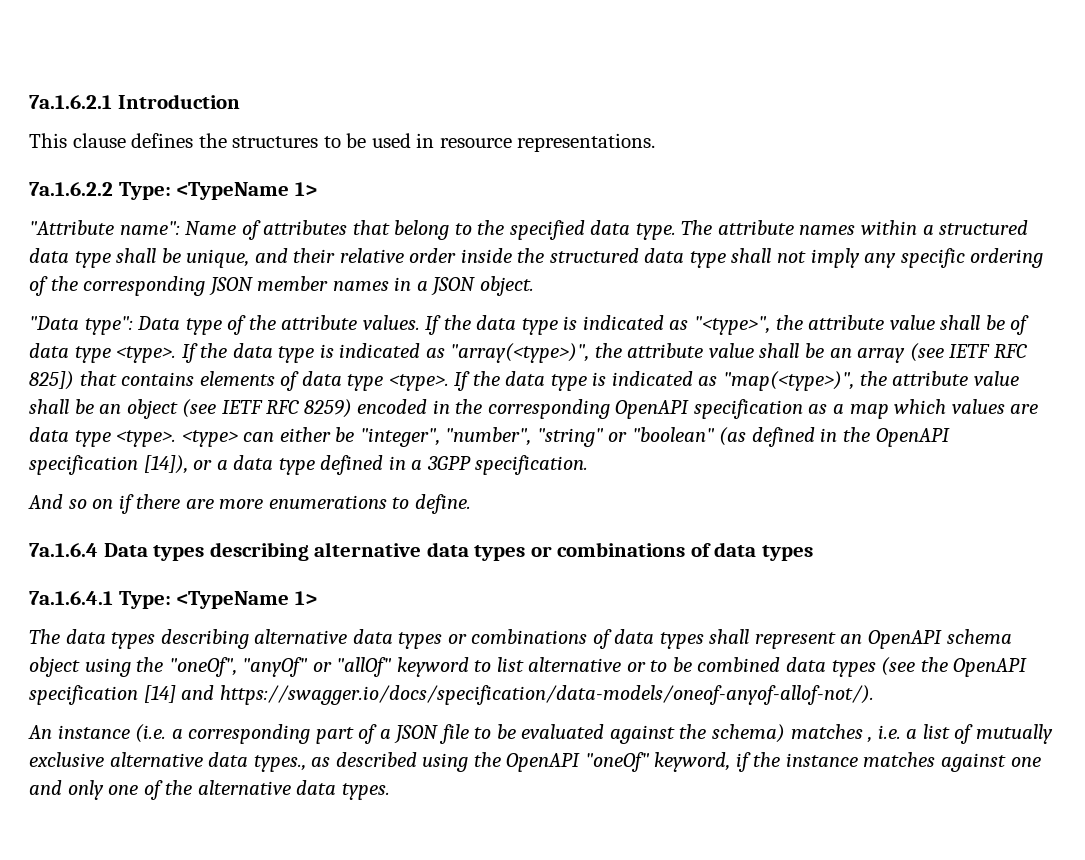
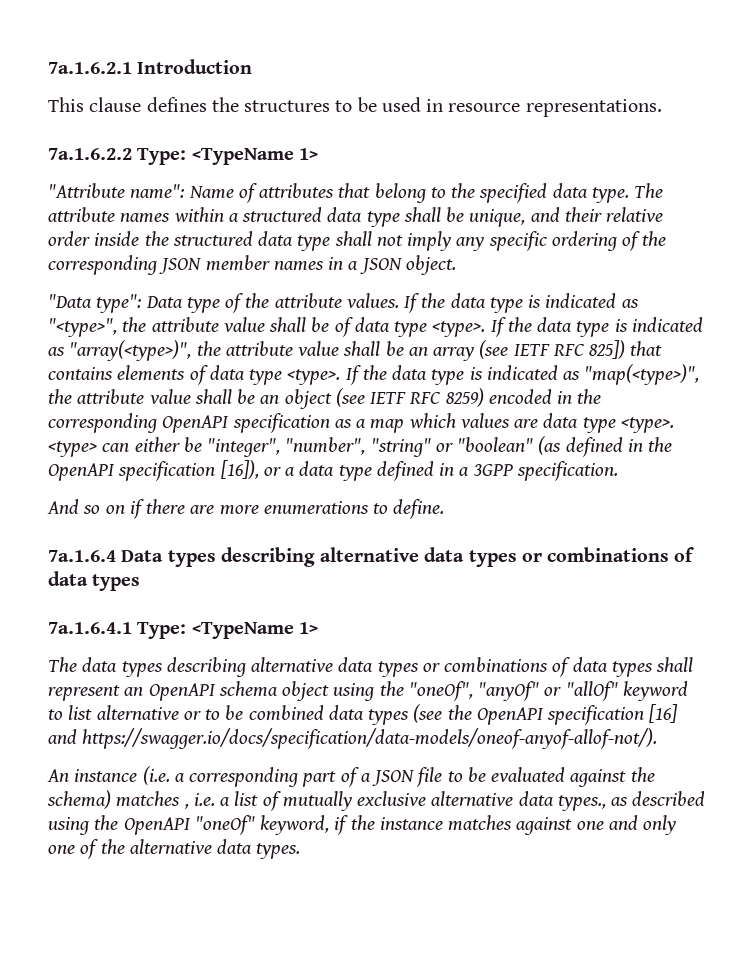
[143,455,188,474] [14]), -> [220,460,259,479] [16]),
[143,685,176,703] [14] -> [649,704,679,723] [16]

